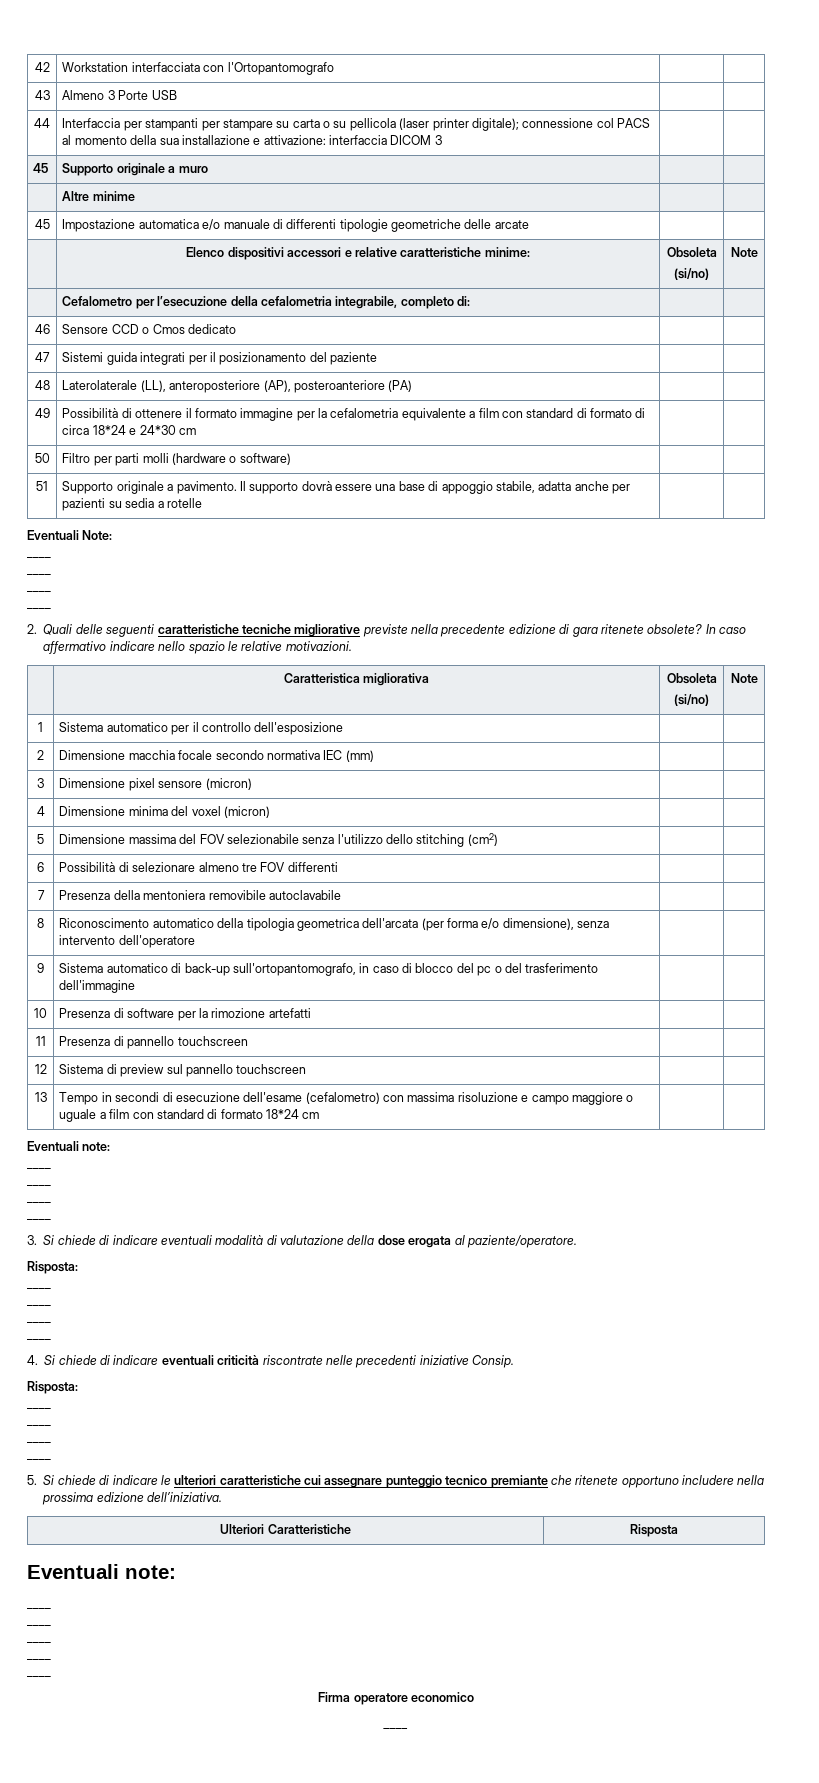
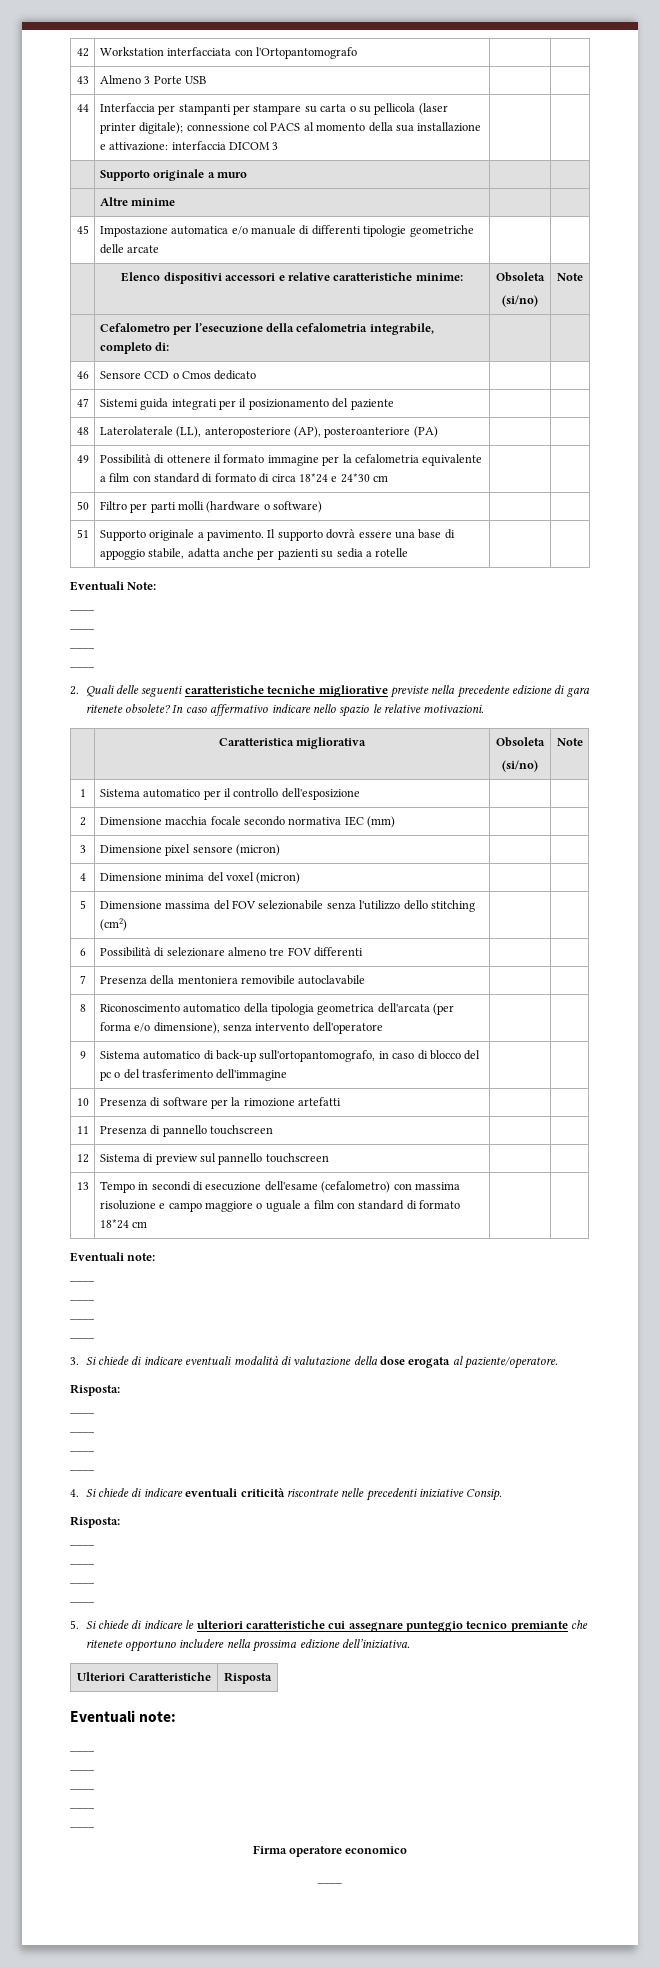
[33,163,49,173] 45 -> (279, 146) none

